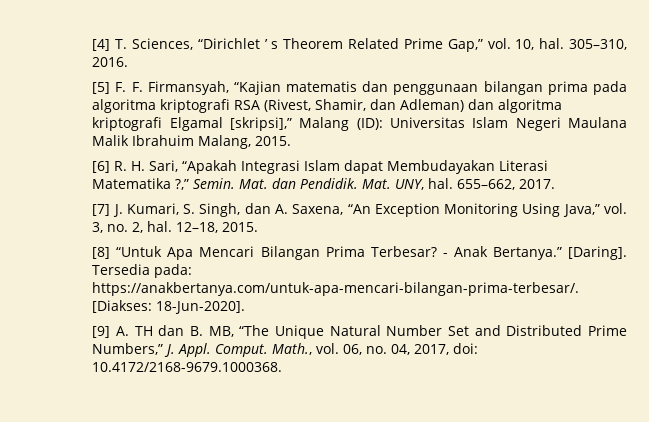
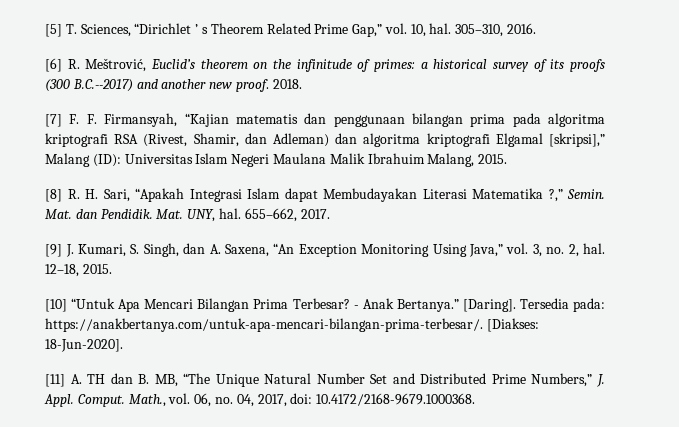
[92,39,111,51] [4] -> [45,24,63,37] [5]
[92,82,111,94] [5] -> [45,58,605,72] [45,79,302,92] [45,114,63,127] [6] R. Meštrović, Euclid’s theorem on the infinitude of primes: a historical survey of its proofs (300 B.C.--2017) and another new proof. 2018. // [7]
[92,161,111,173] [6] -> [45,189,63,202] [8]
[92,204,111,216] [7] -> [45,244,63,257] [9]
[92,247,111,259] [8] -> [45,299,68,312] [10]
[92,326,111,338] [9] -> [45,374,66,387] [11]

